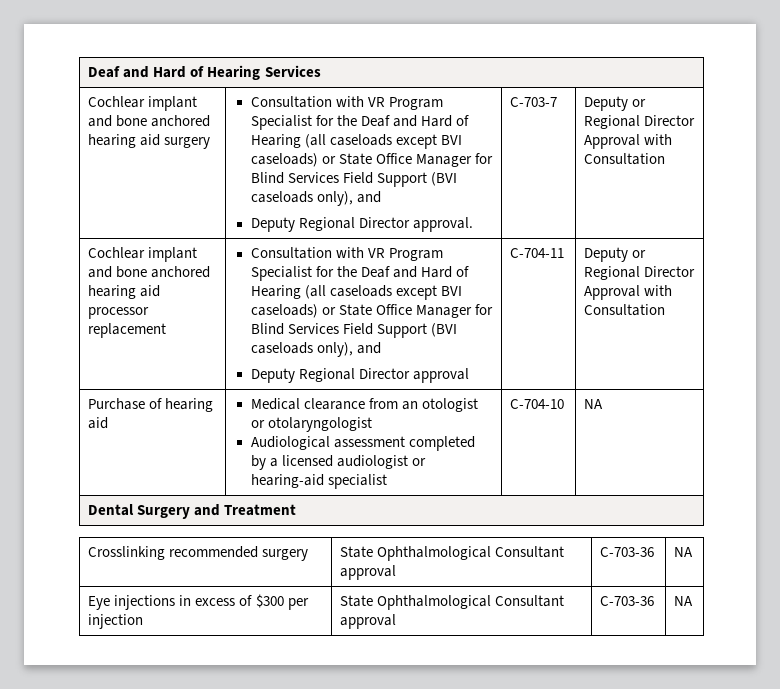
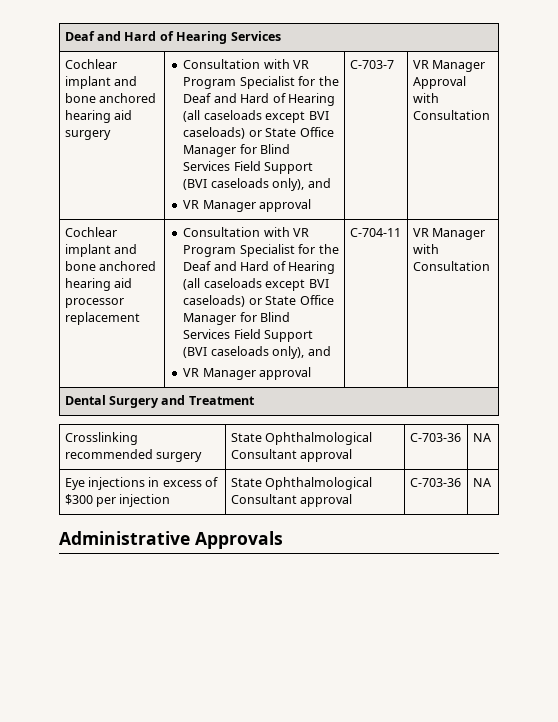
[250,217,473,232] [510,97,558,107] [584,96,647,111] [584,115,696,129] Deputy Regional Director approval. | C-703-7 | Deputy or Regional Director -> [183,199,312,212] [349,60,394,69] [412,60,486,72] VR Manager approval | C-703-7 | VR Manager
[250,368,410,383] Deputy Regional Director -> [183,368,256,380] VR Manager
[584,247,647,262] [584,266,696,280] [584,285,673,300] [584,304,666,316] [88,398,214,412] [88,417,109,429] [250,398,478,412] [250,417,372,432] [250,436,475,451] [250,455,426,470] [250,474,387,489] [510,399,565,409] [584,399,604,409] Deputy or Regional Director Approval with Consultation // Purchase of hearing aid | Medical clearance from an otologist or otolaryngologist // Audiological assessment completed by a licensed audiologist or hearing-aid specialist | C-704-10 | NA -> [412,228,486,240] [412,244,439,254] [412,261,490,271] VR Manager with Consultation
(694, 601) none -> [59,531,283,549] // Administrative Approvals

